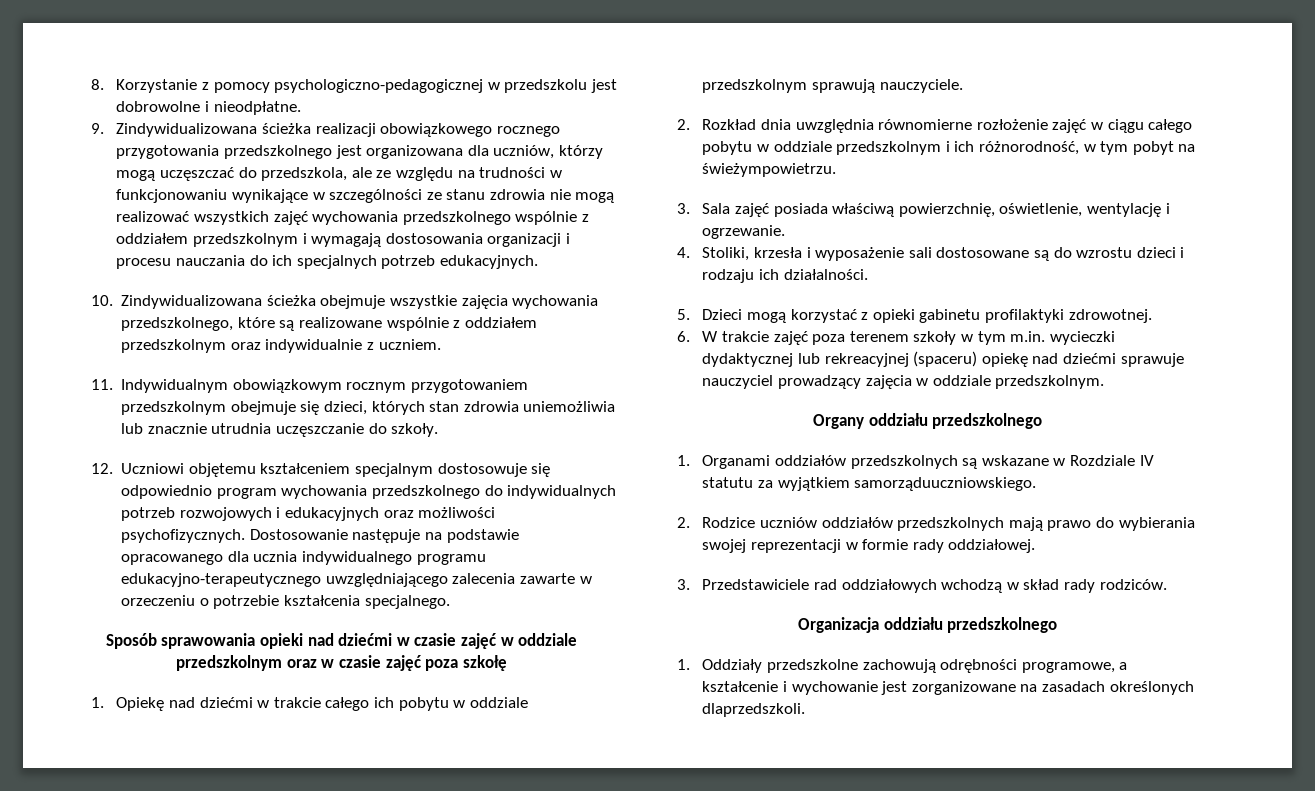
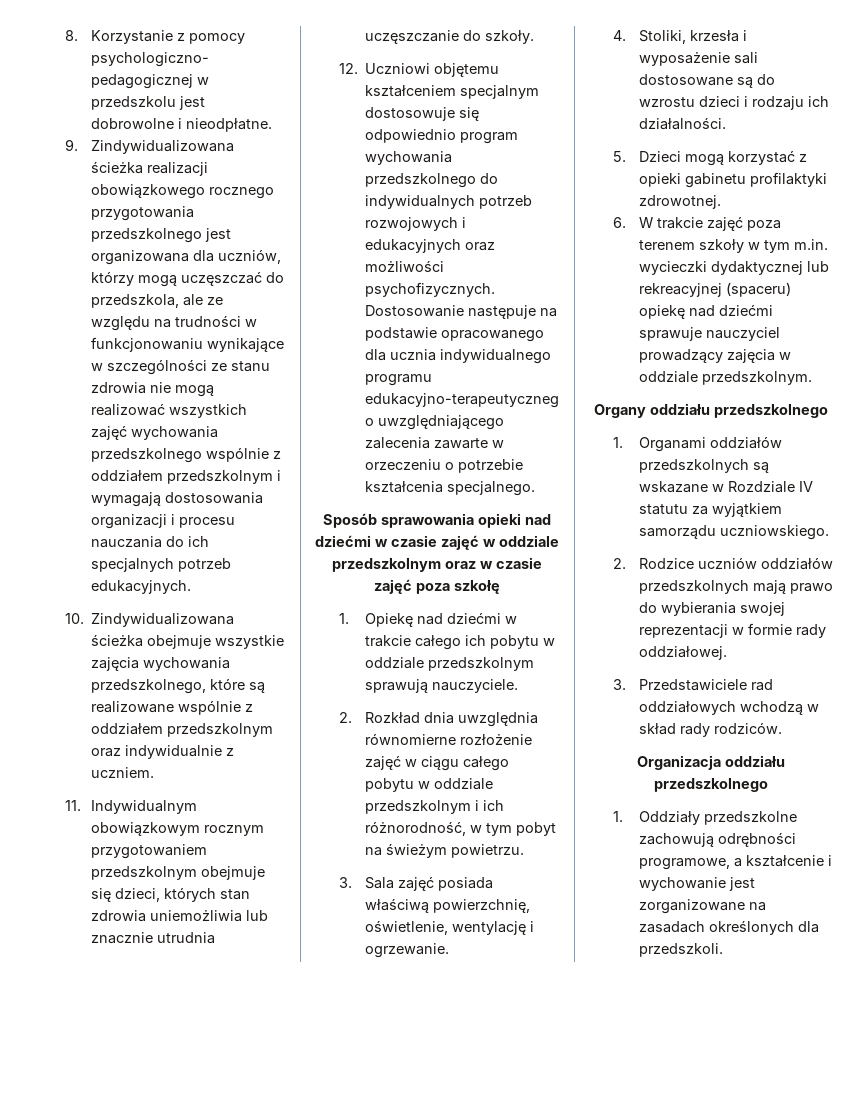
[702,163,837,177] świeżympowietrzu. -> [386,843,525,858] świeżym powietrzu.
[854,477,1037,491] samorząduuczniowskiego. -> [639,525,830,540] samorządu uczniowskiego.
[702,703,806,717] dlaprzedszkoli. -> [798,921,820,933] [639,943,724,957] dla przedszkoli.

